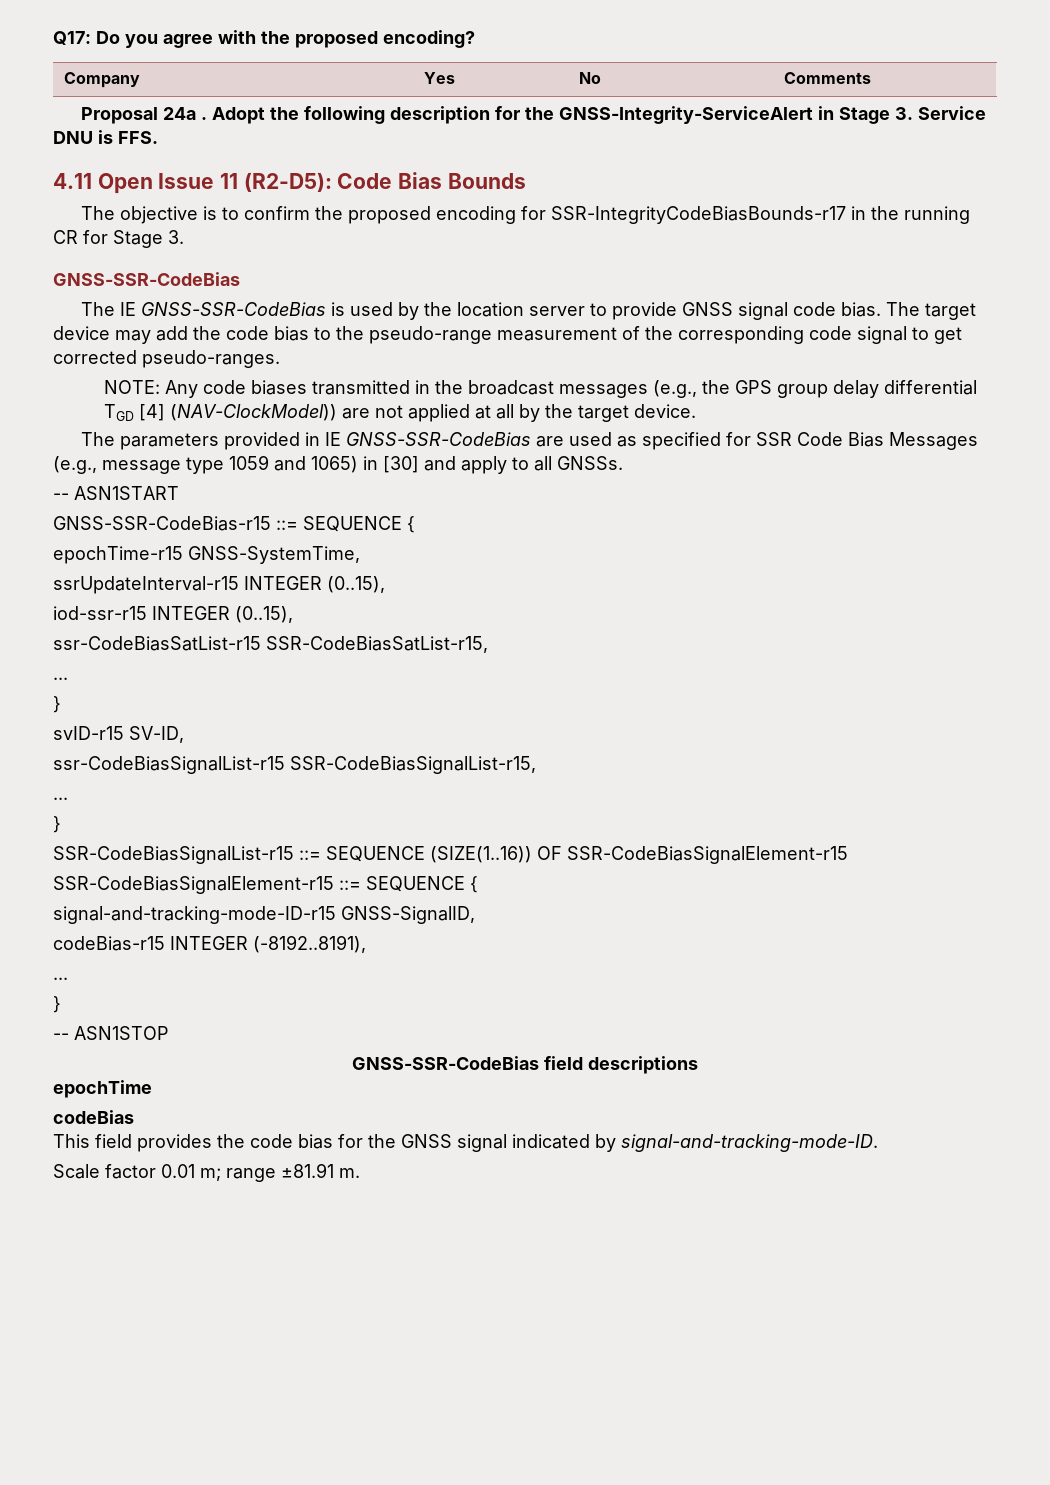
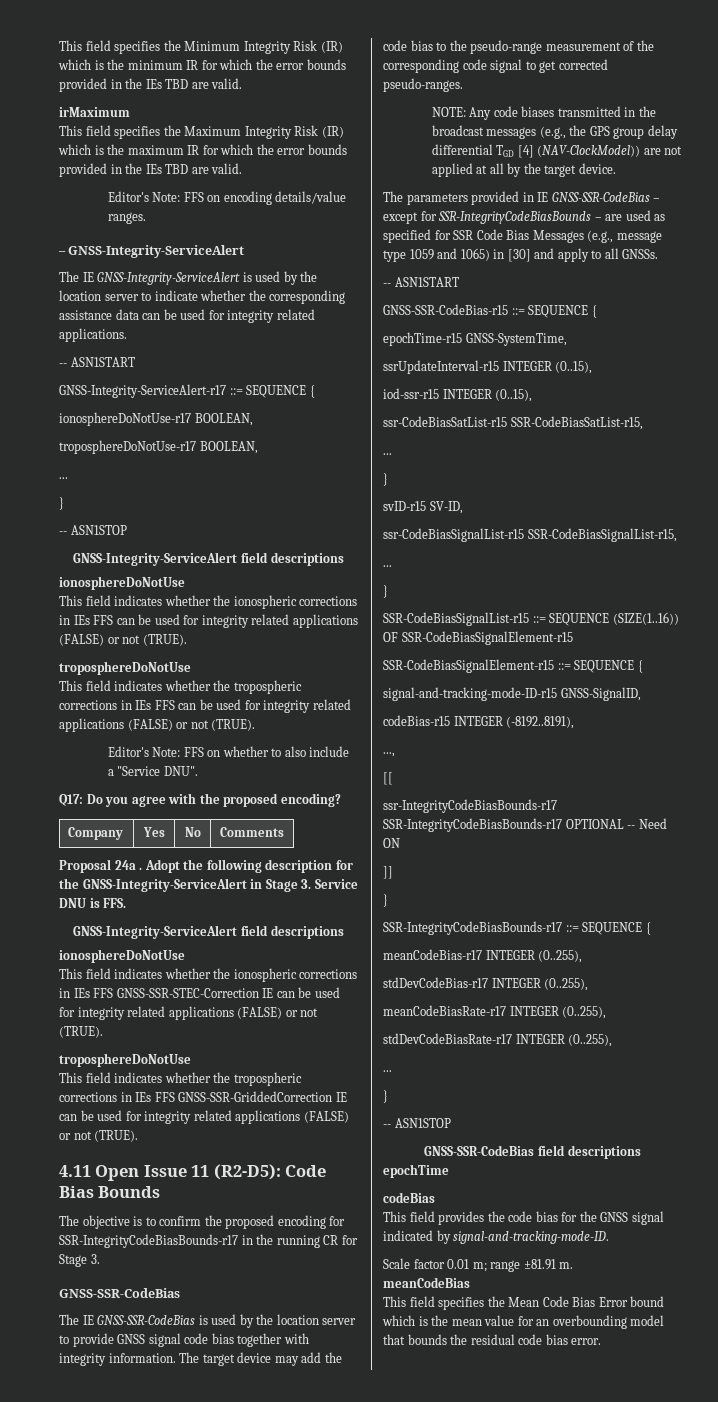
(53, 38) none -> [59,40,343,54] [58,59,346,70] [59,78,243,92] [59,107,130,117] [59,125,344,139] [58,144,347,155] [59,163,243,177] [107,191,347,205] [107,212,146,224] [58,245,245,258] [59,271,318,285] [59,290,346,304] [59,309,315,323] [59,328,127,342] [59,357,135,367] [59,384,315,398] [59,412,253,426] [59,440,258,454] [59,477,68,479] [59,497,64,510] [59,525,127,535] [73,552,344,566] [59,576,185,590] [59,595,358,609] [59,614,358,628] [59,634,187,646] [59,661,191,675] [59,680,302,694] [59,699,351,713] [59,718,256,732] [107,746,350,757] [107,766,198,776] This field specifies the Minimum Integrity Risk (IR) which is the minimum IR for which the error bounds provided in the IEs TBD are valid. // irMaximum // This field specifies the Maximum Integrity Risk (IR) which is the maximum IR for which the error bounds provided in the IEs TBD are valid. // Editor's Note: FFS on encoding details/value ranges. // – GNSS-Integrity-ServiceAlert // The IE GNSS-Integrity-ServiceAlert is used by the location server to indicate whether the corresponding assistance data can be used for integrity related applications. // -- ASN1START // GNSS-Integrity-ServiceAlert-r17 ::= SEQUENCE { // ionosphereDoNotUse-r17 BOOLEAN, // troposphereDoNotUse-r17 BOOLEAN, // ... // } // -- ASN1STOP // GNSS-Integrity-ServiceAlert field descriptions // ionosphereDoNotUse // This field indicates whether the ionospheric corrections in IEs FFS can be used for integrity related applications (FALSE) or not (TRUE). // troposphereDoNotUse // This field indicates whether the tropospheric corrections in IEs FFS can be used for integrity related applications (FALSE) or not (TRUE). // Editor's Note: FFS on whether to also include a "Service DNU". //
(158, 137) none -> [73,925,344,939] [59,949,185,963] [59,968,358,982] [59,987,340,998] [59,1006,319,1020] [59,1026,103,1038] [59,1053,191,1067] [59,1072,302,1086] [59,1091,347,1102] [59,1110,349,1124] [59,1130,139,1142] // GNSS-Integrity-ServiceAlert field descriptions // ionosphereDoNotUse // This field indicates whether the ionospheric corrections in IEs FFS GNSS-SSR-STEC-Correction IE can be used for integrity related applications (FALSE) or not (TRUE). // troposphereDoNotUse // This field indicates whether the tropospheric corrections in IEs FFS GNSS-SSR-GriddedCorrection IE can be used for integrity related applications (FALSE) or not (TRUE).
[840,302,881,317] bias. -> [211,1333,309,1347] [59,1353,176,1366] bias together with integrity information.
(531, 439) none -> [653,198,661,202] [383,211,602,224] – except for SSR-IntegrityCodeBiasBounds –
(366, 944) none -> [383,752,395,757] [383,772,393,785] [383,799,557,813] [383,818,667,832] [383,838,400,848] [383,866,393,879] [383,894,388,907] [383,921,651,935] [383,949,583,963] [383,977,589,991] [383,1005,607,1019] [383,1033,613,1047] // ..., // [[ // ssr-IntegrityCodeBiasBounds-r17 SSR-IntegrityCodeBiasBounds-r17 OPTIONAL -- Need ON // ]] // } // SSR-IntegrityCodeBiasBounds-r17 ::= SEQUENCE { // meanCodeBias-r17 INTEGER (0..255), // stdDevCodeBias-r17 INTEGER (0..255), // meanCodeBiasRate-r17 INTEGER (0..255), // stdDevCodeBiasRate-r17 INTEGER (0..255),
(360, 1173) none -> [383,1277,470,1288] [383,1296,665,1310] [382,1315,665,1329] [383,1334,602,1345] // meanCodeBias // This field specifies the Mean Code Bias Error bound which is the mean value for an overbounding model that bounds the residual code bias error.

